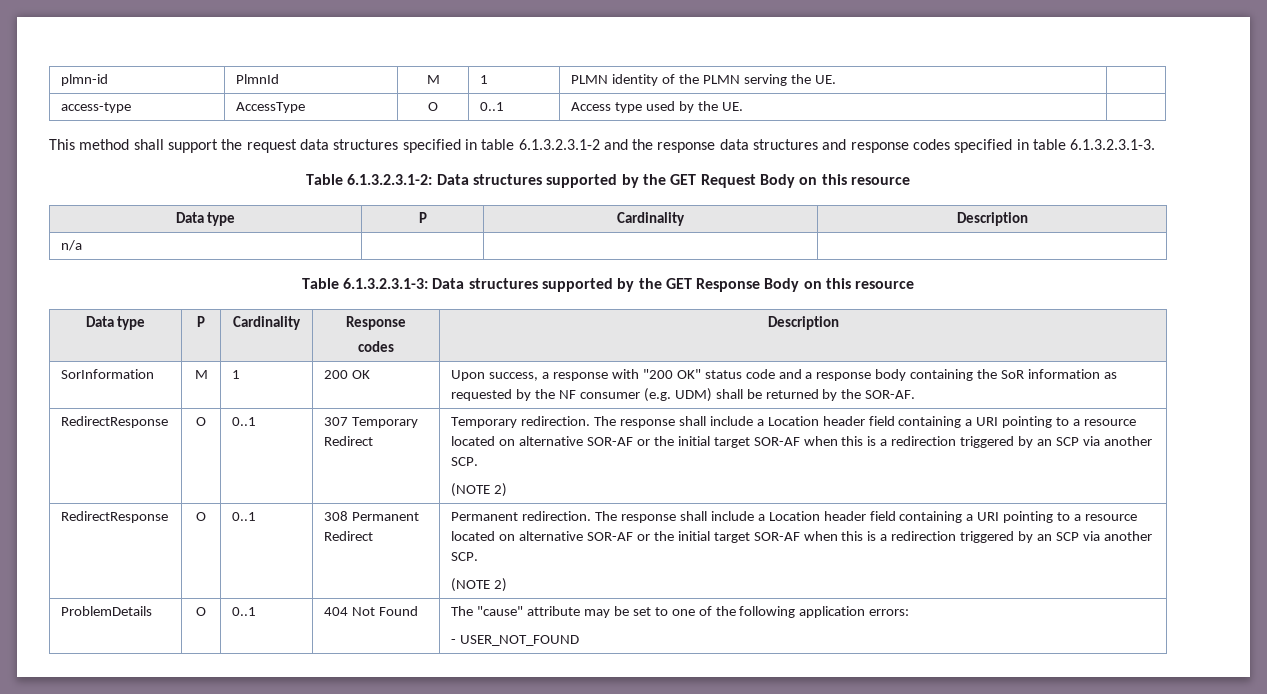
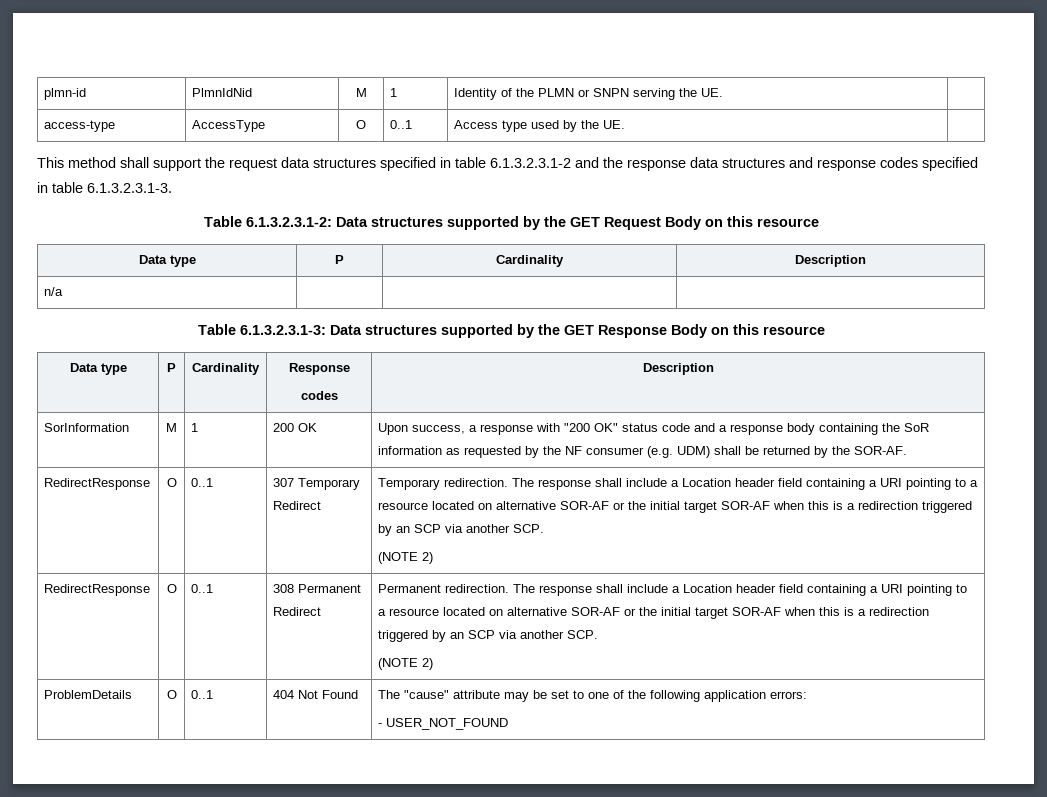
[236,74,280,84] [426,75,440,84] [480,75,489,84] [571,74,659,86] PlmnId | M | 1 | PLMN identity -> [192,88,253,97] [355,88,367,97] [390,88,398,97] [454,88,498,100] PlmnIdNid | M | 1 | Identity
(740, 79) none -> [578,88,630,97] or SNPN

